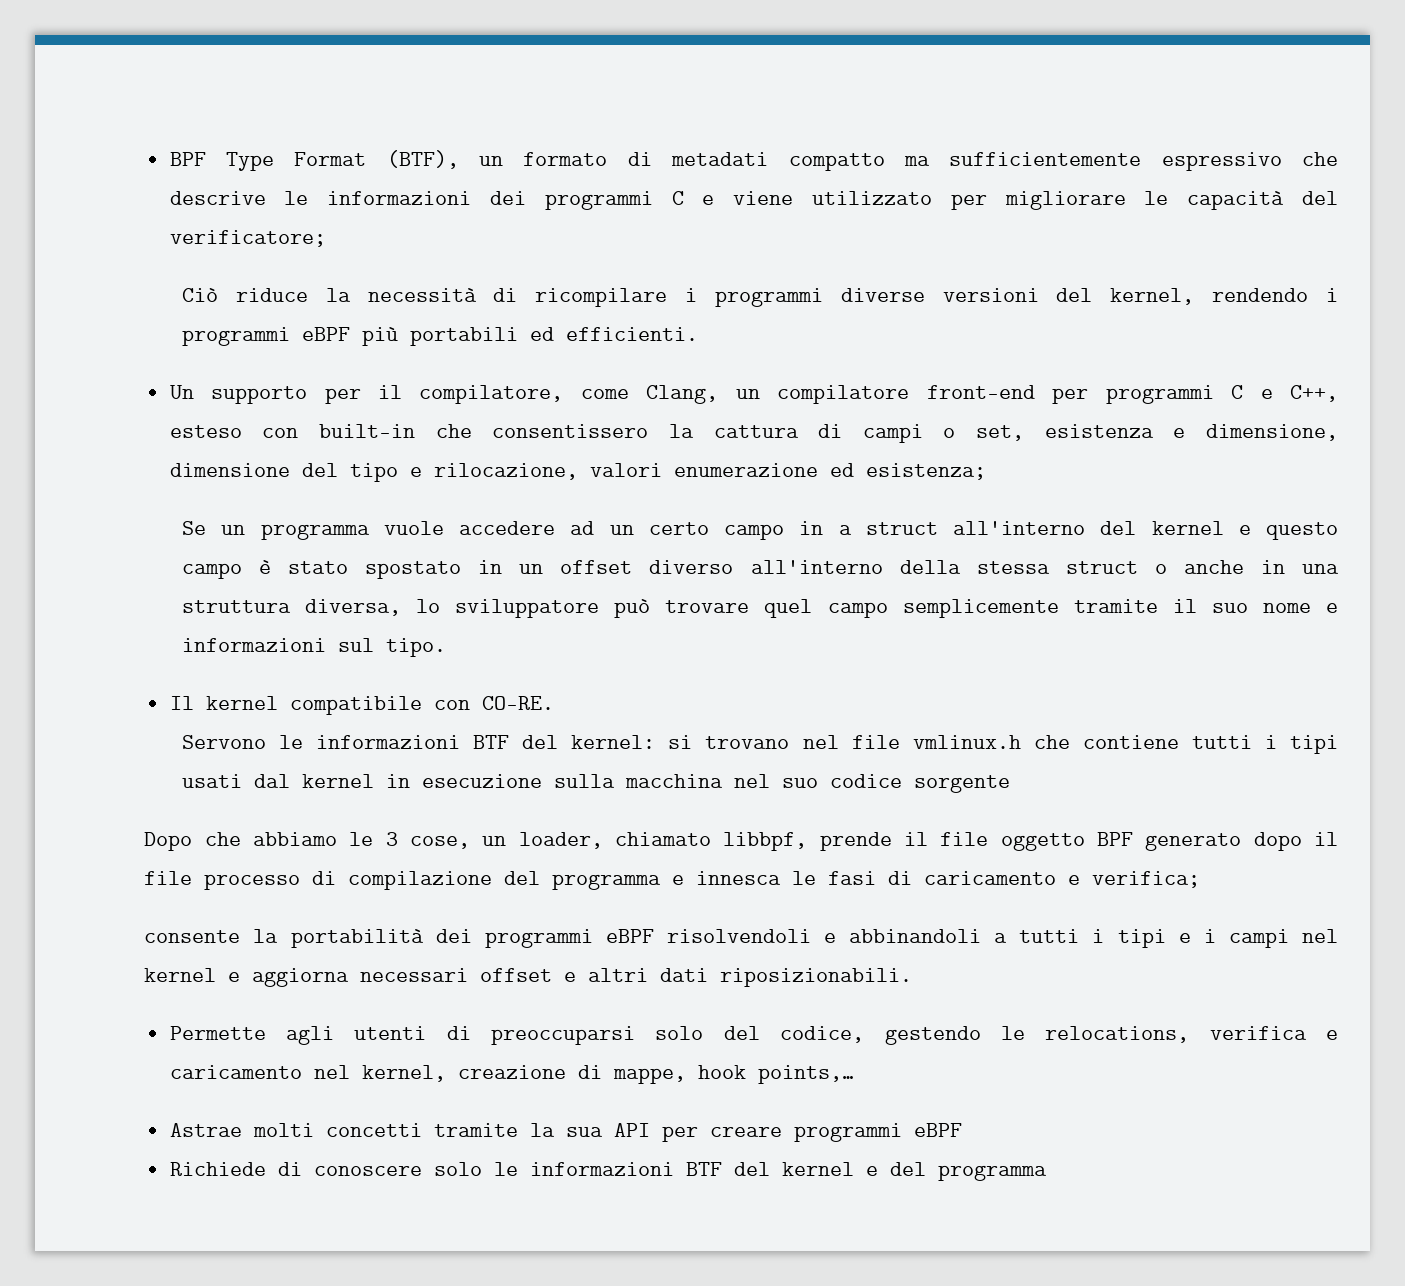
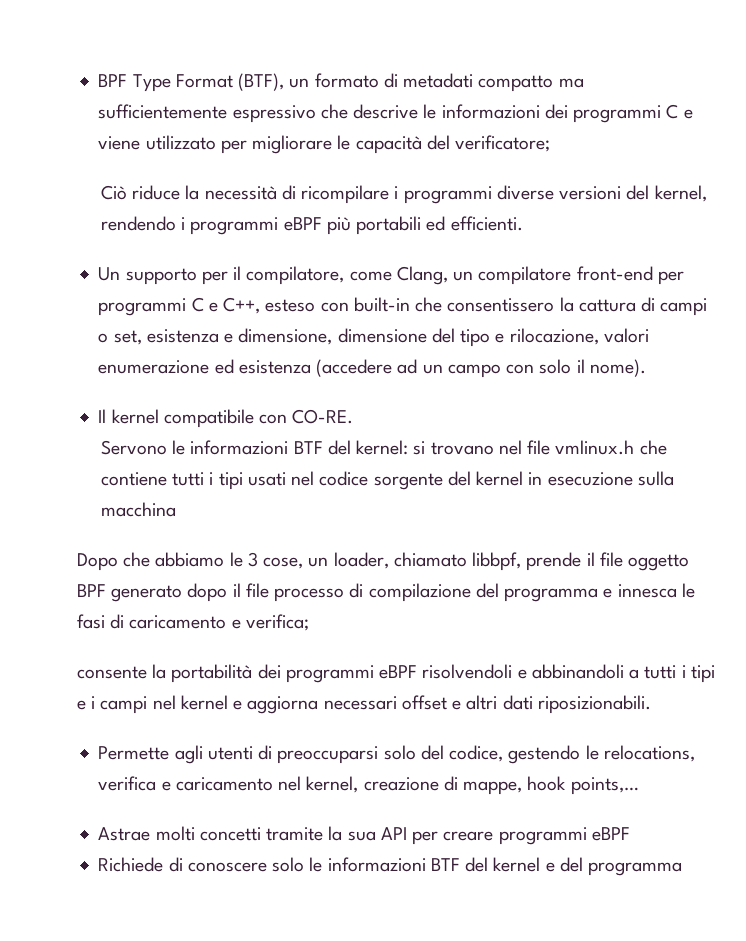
[865,463,986,480] [182,521,1338,540] [182,560,1339,579] [182,599,1338,618] [182,638,447,657] esistenza; // Se un programma vuole accedere ad un certo campo in a struct all'interno del kernel e questo campo è stato spostato in un offset diverso all'interno della stessa struct o anche in una struttura diversa, lo sviluppatore può trovare quel campo semplicemente tramite il suo nome e informazioni sul tipo. -> [238,359,646,378] esistenza (accedere ad un campo con solo il nome).
[254,774,291,788] dal -> [291,471,471,490] nel codice sorgente del
[734,774,1011,793] nel suo codice sorgente -> (176, 509) none

